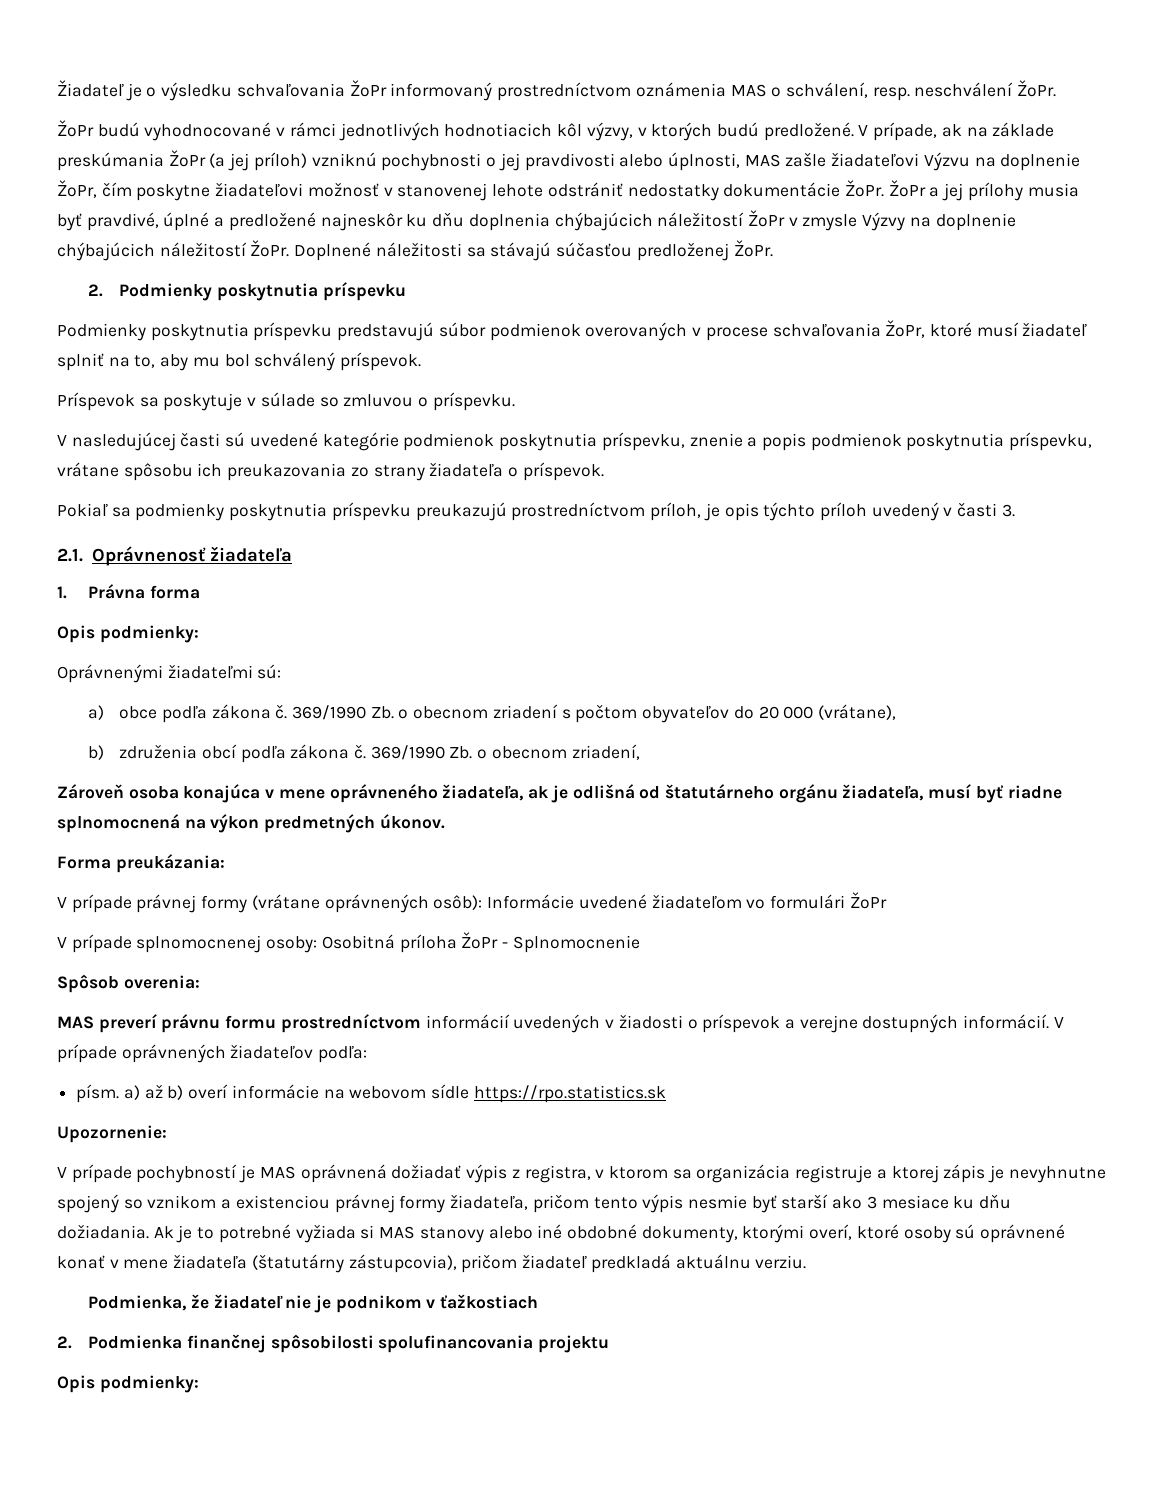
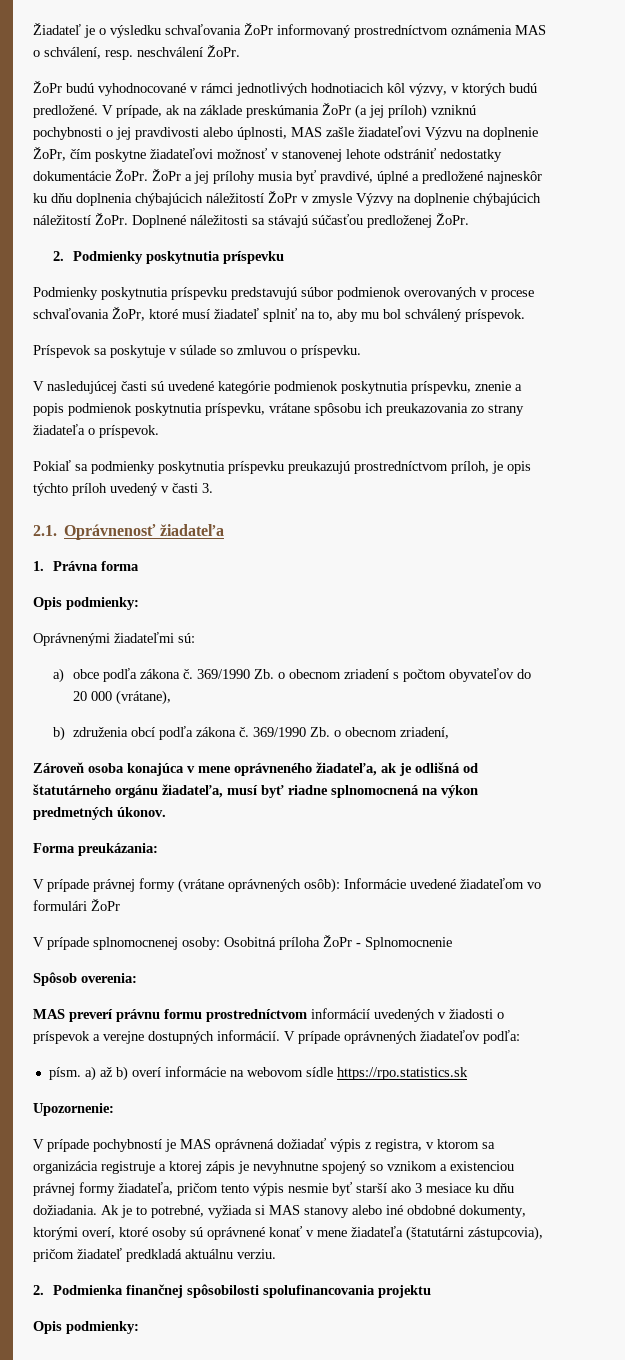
[218,1224,291,1243] potrebné -> [151,1205,204,1218] potrebné,
[251,1254,344,1273] (štatutárny -> [406,1226,464,1241] (štatutárni
[88,1294,539,1313] // Podmienka, že žiadateľ nie je podnikom v ťažkostiach -> (276, 1254) none

